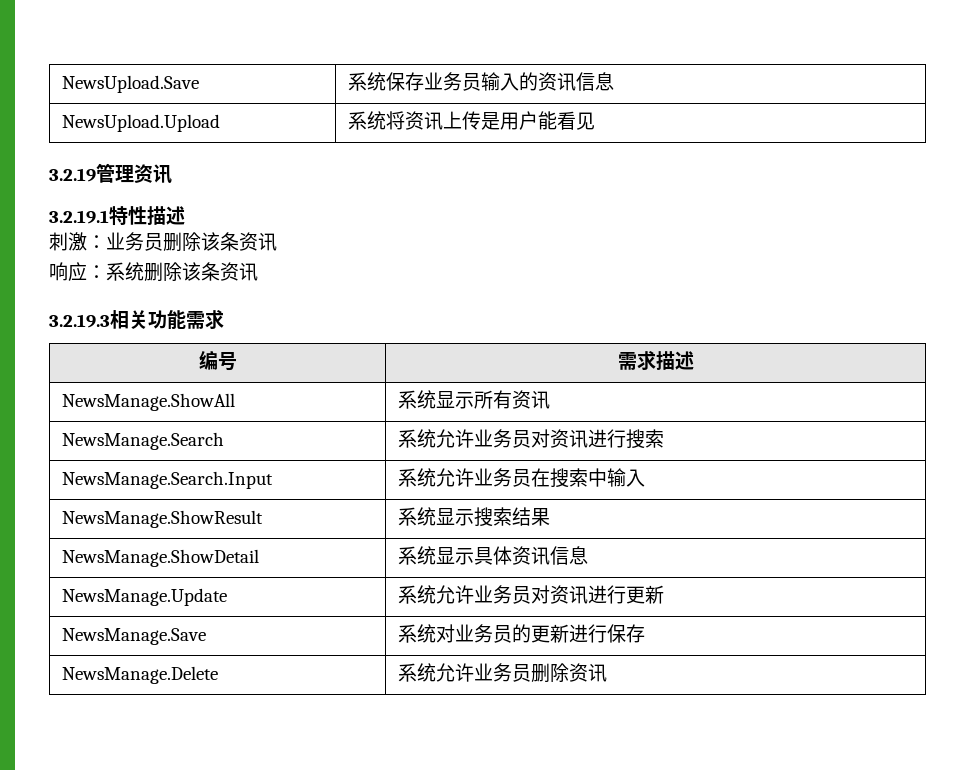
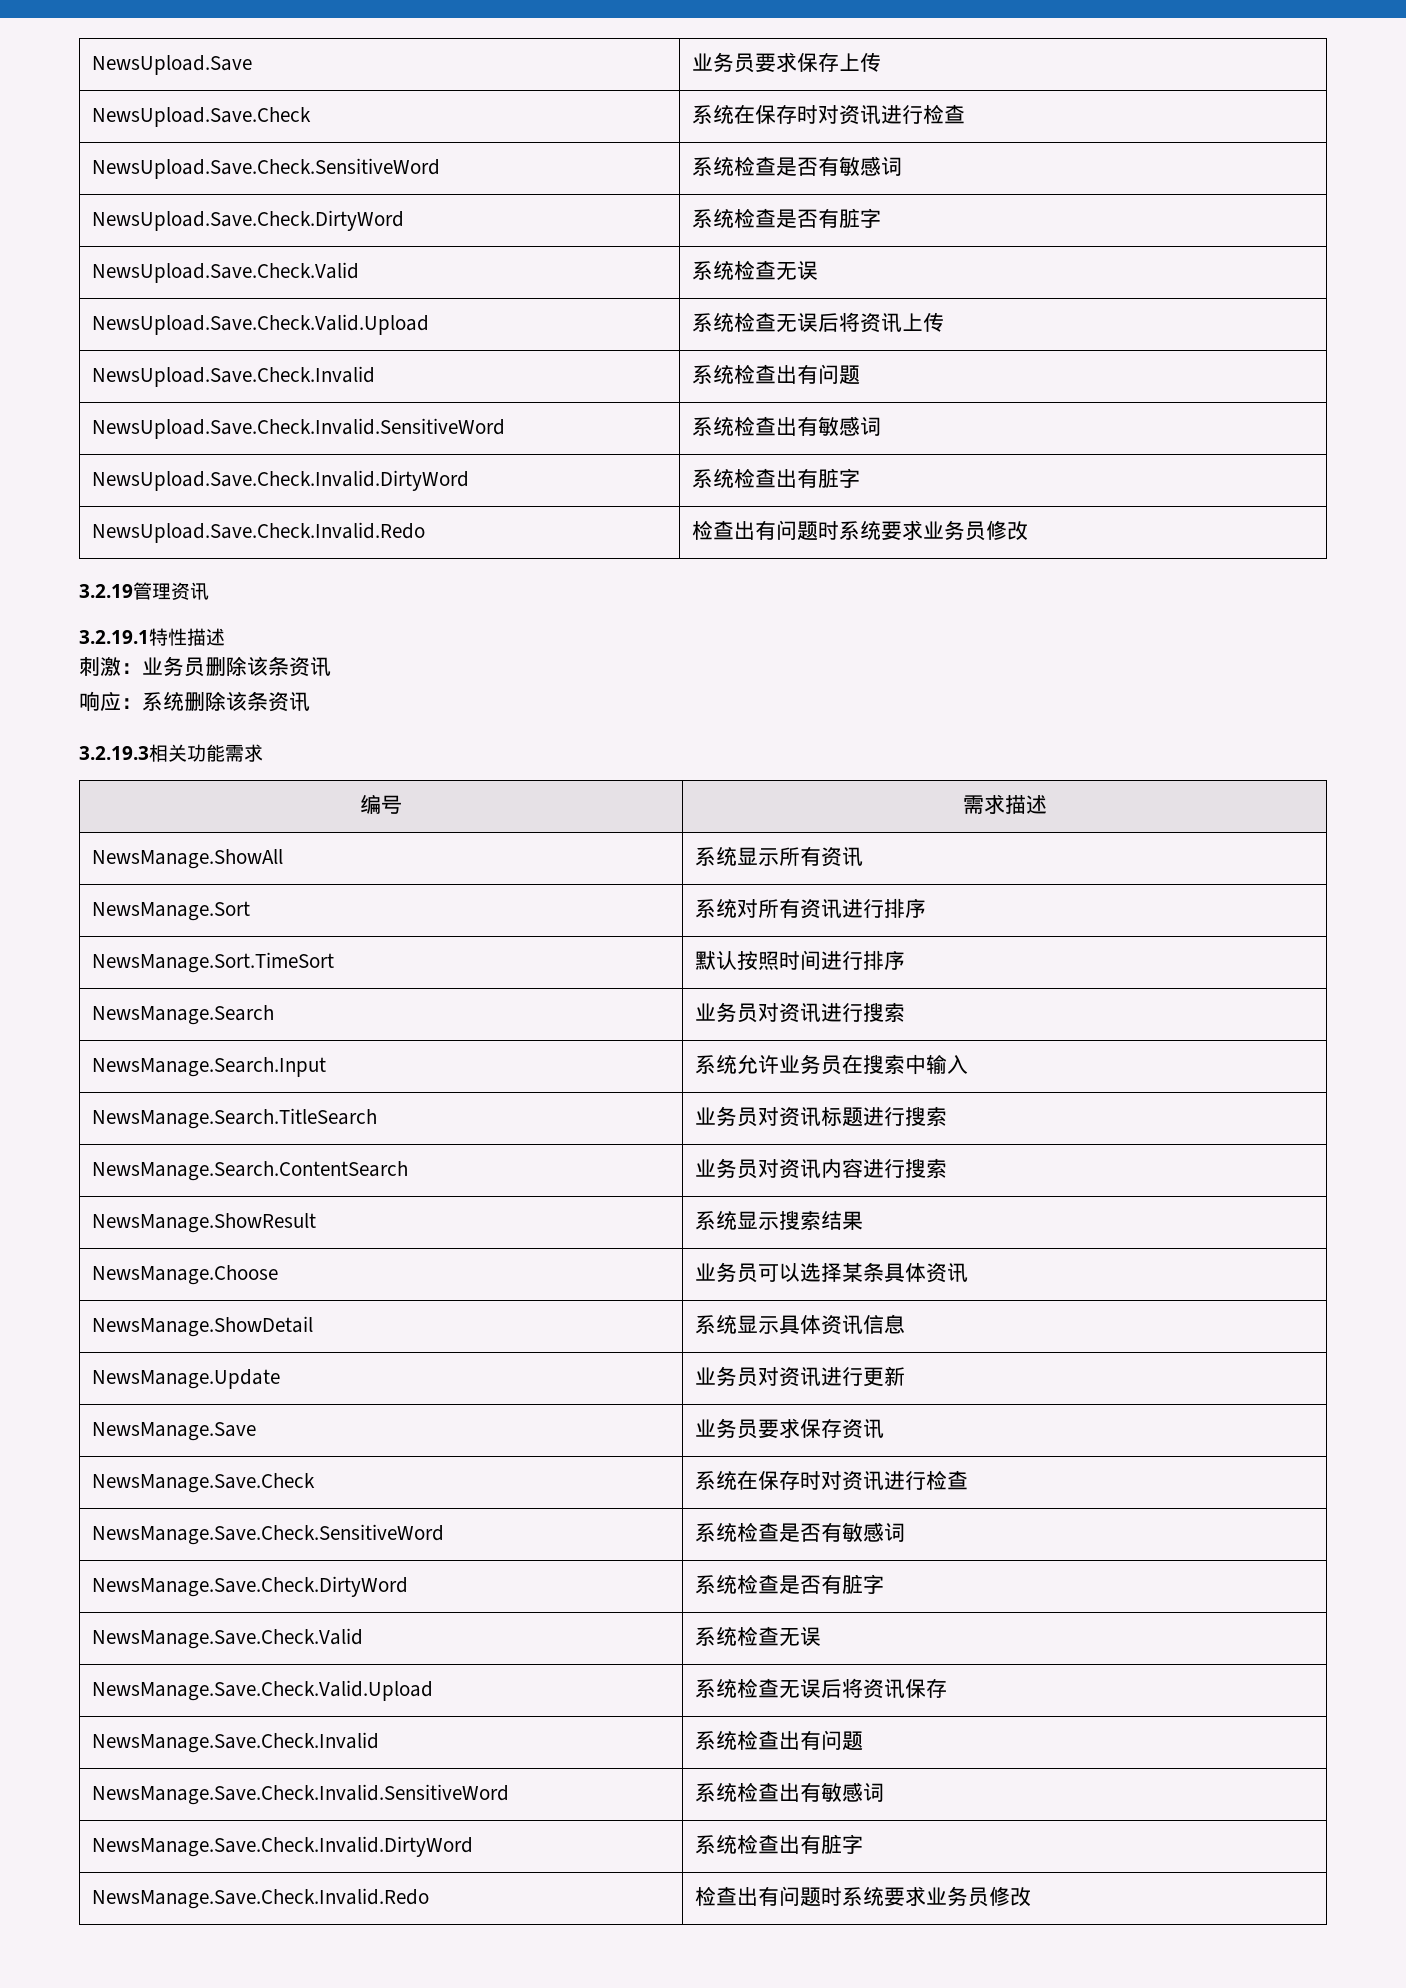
[347,72,614,91] [61,114,220,132] [347,111,595,130] 系统保存业务员输入的资讯信息 // NewsUpload.Upload | 系统将资讯上传是用户能看见 -> [691,52,881,73] [91,107,311,127] [691,104,965,125] [91,158,440,179] [691,156,902,176] [91,210,404,231] [691,208,881,228] [91,262,359,283] [691,260,818,280] [91,314,429,335] [691,312,944,333] [91,366,375,387] [691,364,860,385] [91,418,505,439] [691,416,881,436] [91,470,469,491] [691,468,860,488] [91,522,425,543] [691,520,1028,541] 业务员要求保存上传 // NewsUpload.Save.Check | 系统在保存时对资讯进行检查 // NewsUpload.Save.Check.SensitiveWord | 系统检查是否有敏感词 // NewsUpload.Save.Check.DirtyWord | 系统检查是否有脏字 // NewsUpload.Save.Check.Valid | 系统检查无误 // NewsUpload.Save.Check.Valid.Upload | 系统检查无误后将资讯上传 // NewsUpload.Save.Check.Invalid | 系统检查出有问题 // NewsUpload.Save.Check.Invalid.SensitiveWord | 系统检查出有敏感词 // NewsUpload.Save.Check.Invalid.DirtyWord | 系统检查出有脏字 // NewsUpload.Save.Check.Invalid.Redo | 检查出有问题时系统要求业务员修改
[61,432,224,450] [397,429,474,448] NewsManage.Search | 系统允许 -> [91,901,250,921] [694,898,926,919] [91,952,334,973] [694,950,905,971] [91,1005,274,1025] NewsManage.Sort | 系统对所有资讯进行排序 // NewsManage.Sort.TimeSort | 默认按照时间进行排序 // NewsManage.Search |
(645, 478) none -> [91,1108,377,1129] [694,1106,947,1127] [91,1161,408,1181] [694,1158,947,1179] // NewsManage.Search.TitleSearch | 业务员对资讯标题进行搜索 // NewsManage.Search.ContentSearch | 业务员对资讯内容进行搜索
(550, 517) none -> [91,1265,278,1285] [694,1262,968,1283] // NewsManage.Choose | 业务员可以选择某条具体资讯
[397,585,474,604] 系统允许 -> (280, 1379) none
[397,624,607,643] 系统对业务员的更新进行 -> [694,1418,884,1439] [91,1473,315,1493] [694,1470,968,1491] [91,1524,444,1545] [694,1522,905,1542] [91,1576,408,1597] [694,1574,884,1594] [91,1628,363,1649] [694,1626,821,1646] [91,1680,433,1701] [694,1678,905,1699] 业务员要求保存资讯 // NewsManage.Save.Check | 系统在保存时对资讯进行检查 // NewsManage.Save.Check.SensitiveWord | 系统检查是否有敏感词 // NewsManage.Save.Check.DirtyWord | 系统检查是否有脏字 // NewsManage.Save.Check.Valid | 系统检查无误 // NewsManage.Save.Check.Valid.Upload | 系统检查无误后将资讯
[61,666,218,684] [397,663,607,683] NewsManage.Delete | 系统允许业务员删除资讯 -> [91,1732,379,1753] [694,1730,863,1751] [91,1784,509,1805] [694,1782,884,1802] [91,1836,473,1857] [694,1834,863,1854] [91,1888,429,1909] [694,1886,1031,1907] NewsManage.Save.Check.Invalid | 系统检查出有问题 // NewsManage.Save.Check.Invalid.SensitiveWord | 系统检查出有敏感词 // NewsManage.Save.Check.Invalid.DirtyWord | 系统检查出有脏字 // NewsManage.Save.Check.Invalid.Redo | 检查出有问题时系统要求业务员修改

